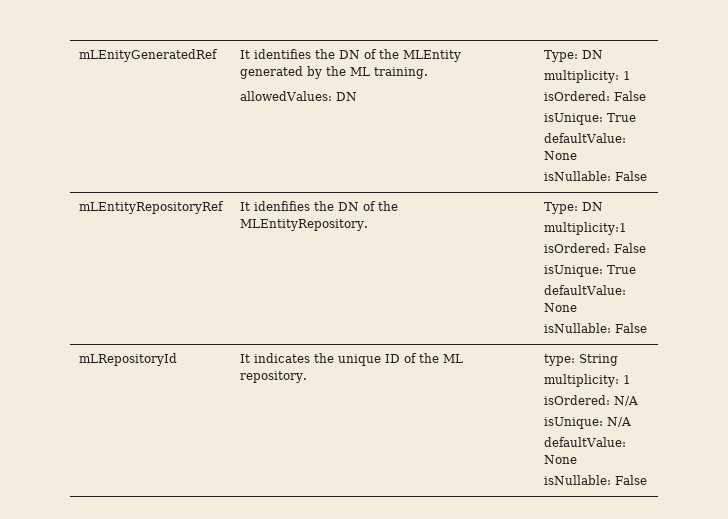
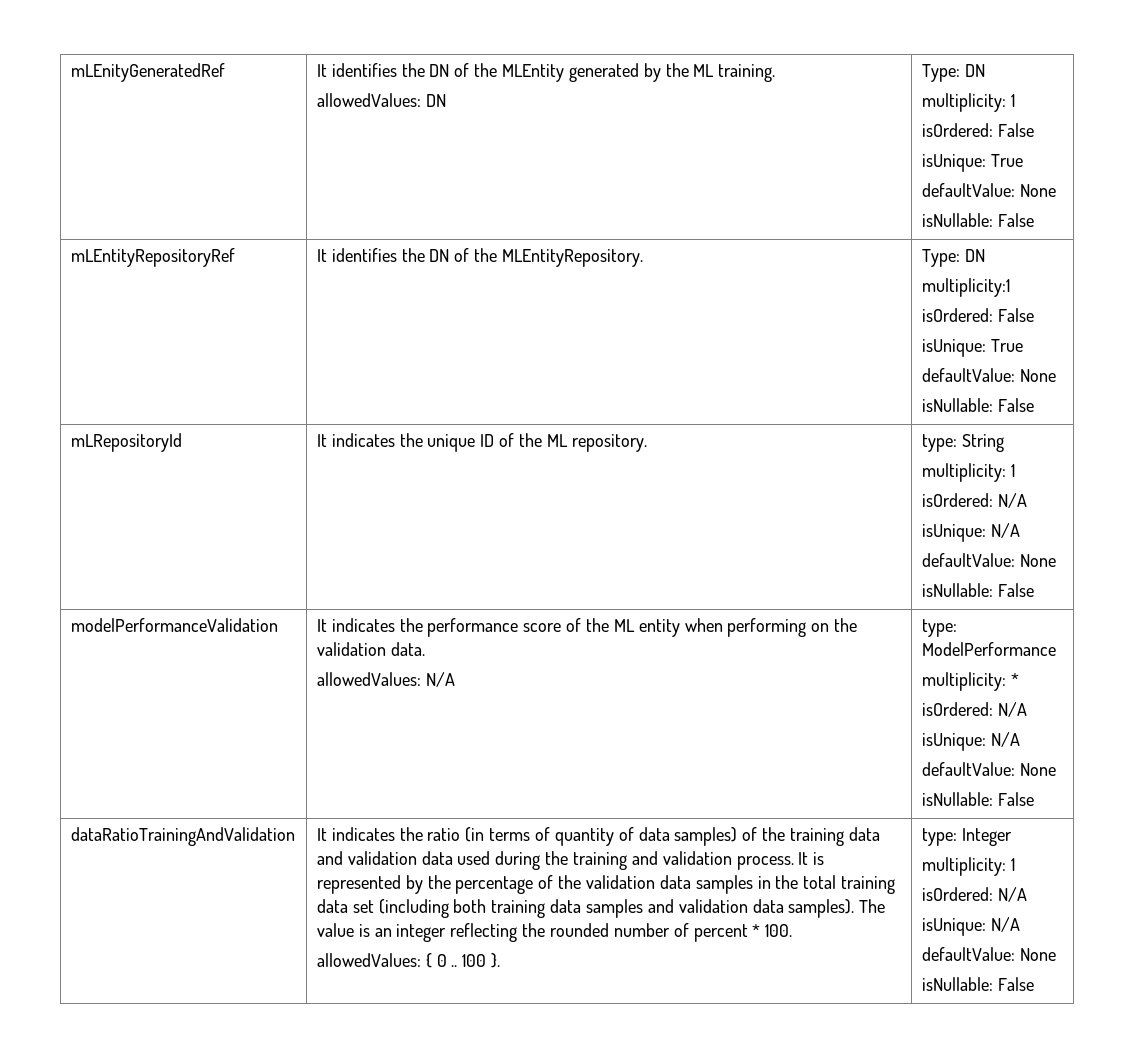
[253,201,310,211] idenfifies -> [331,248,397,262] identifies
(647, 480) none -> [70,618,278,632] [316,618,858,637] [316,642,425,656] [316,672,455,687] [921,619,957,637] [921,642,1056,656] [921,672,1019,691] [921,702,1027,717] [921,732,1020,751] [921,762,1056,776] [921,792,1034,806] [70,827,295,846] [316,827,880,846] [316,851,825,870] [316,875,896,894] [316,899,886,918] [316,923,793,942] [316,953,501,968] [921,828,1012,846] [921,857,1015,876] [921,887,1027,902] [921,917,1020,936] [921,947,1056,961] [921,977,1034,991] // modelPerformanceValidation | It indicates the performance score of the ML entity when performing on the validation data. // allowedValues: N/A | type: ModelPerformance // multiplicity: * // isOrdered: N/A // isUnique: N/A // defaultValue: None // isNullable: False // dataRatioTrainingAndValidation | It indicates the ratio (in terms of quantity of data samples) of the training data and validation data used during the training and validation process. It is represented by the percentage of the validation data samples in the total training data set (including both training data samples and validation data samples). The value is an integer reflecting the rounded number of percent * 100. // allowedValues: { 0 .. 100 }. | type: Integer // multiplicity: 1 // isOrdered: N/A // isUnique: N/A // defaultValue: None // isNullable: False

